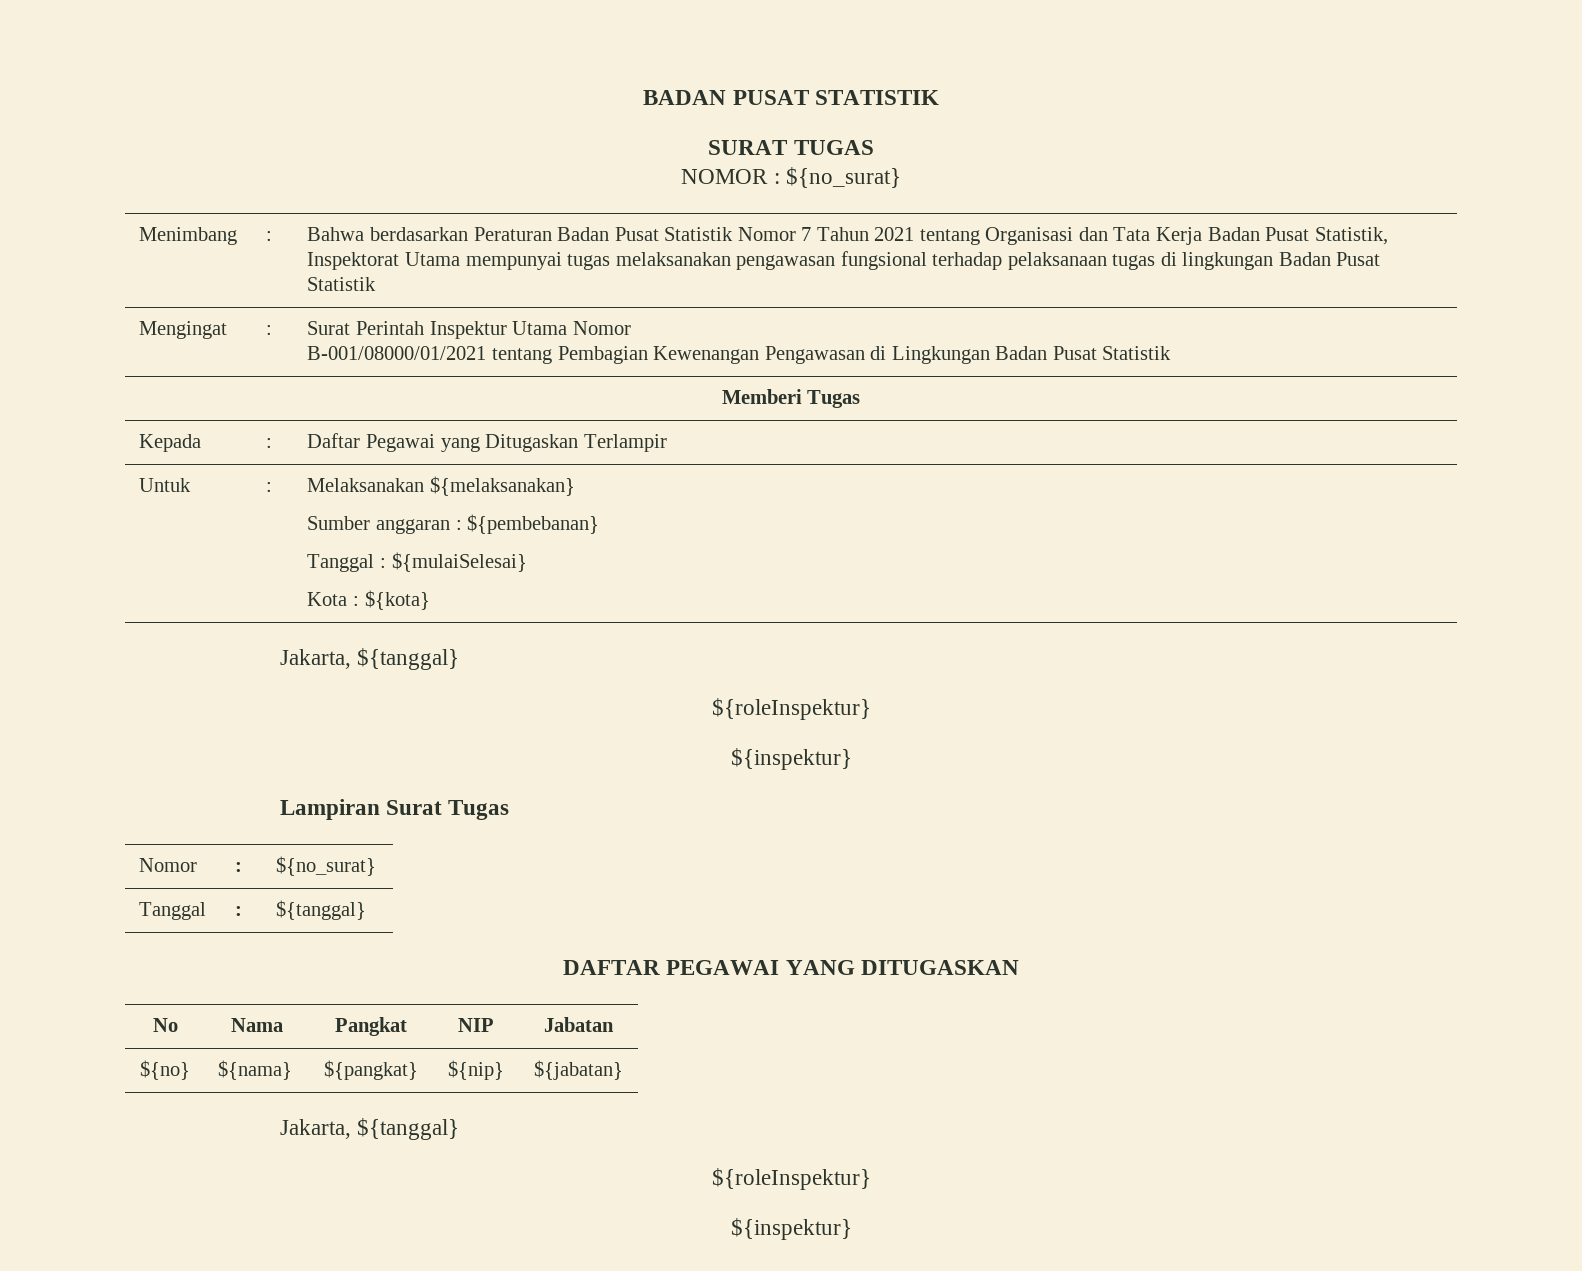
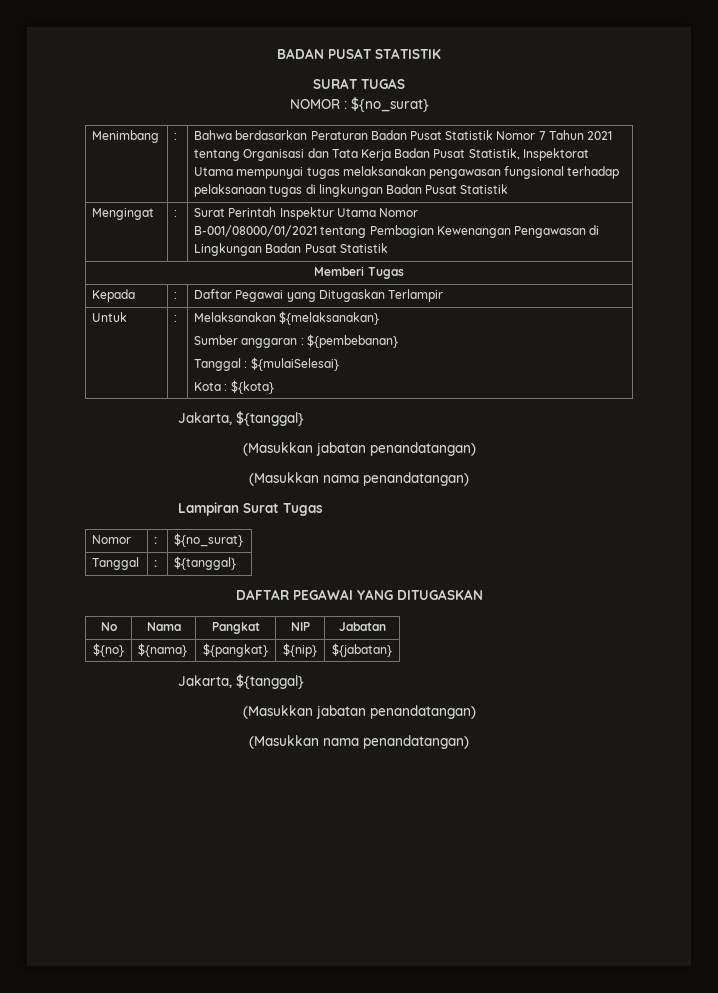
[711,698,871,720] [730,748,852,770] ${roleInspektur} // ${inspektur} -> [242,442,476,456] [249,472,469,486] (Masukkan jabatan penandatangan) // (Masukkan nama penandatangan)
[711,1168,871,1190] [730,1218,852,1240] ${roleInspektur} // ${inspektur} -> [242,705,476,719] [249,735,469,749] (Masukkan jabatan penandatangan) // (Masukkan nama penandatangan)

